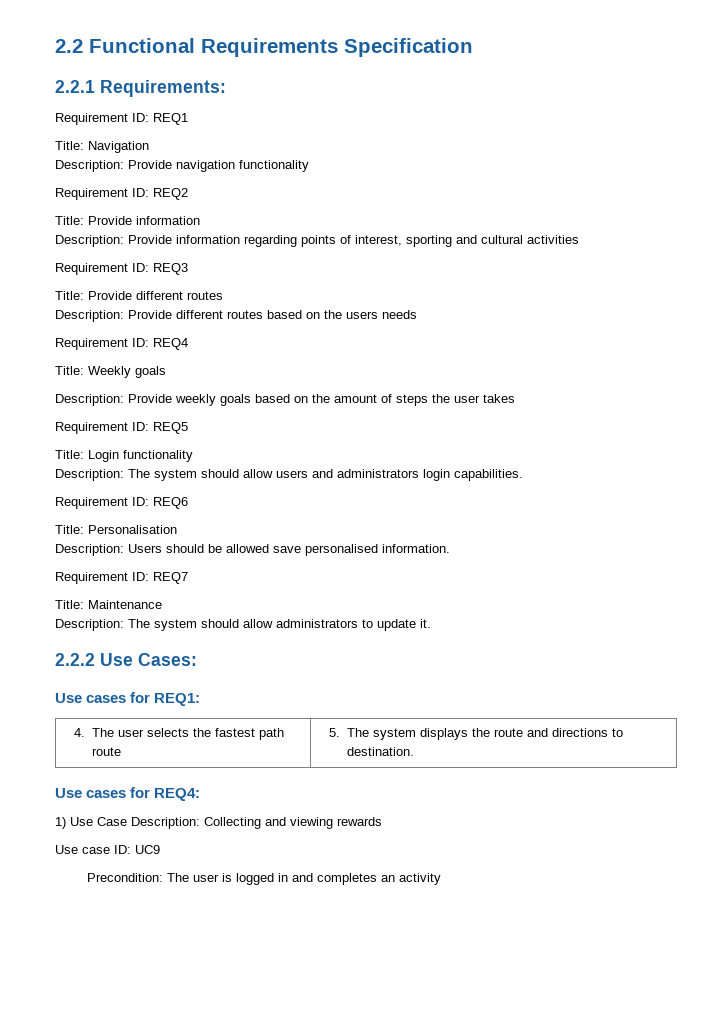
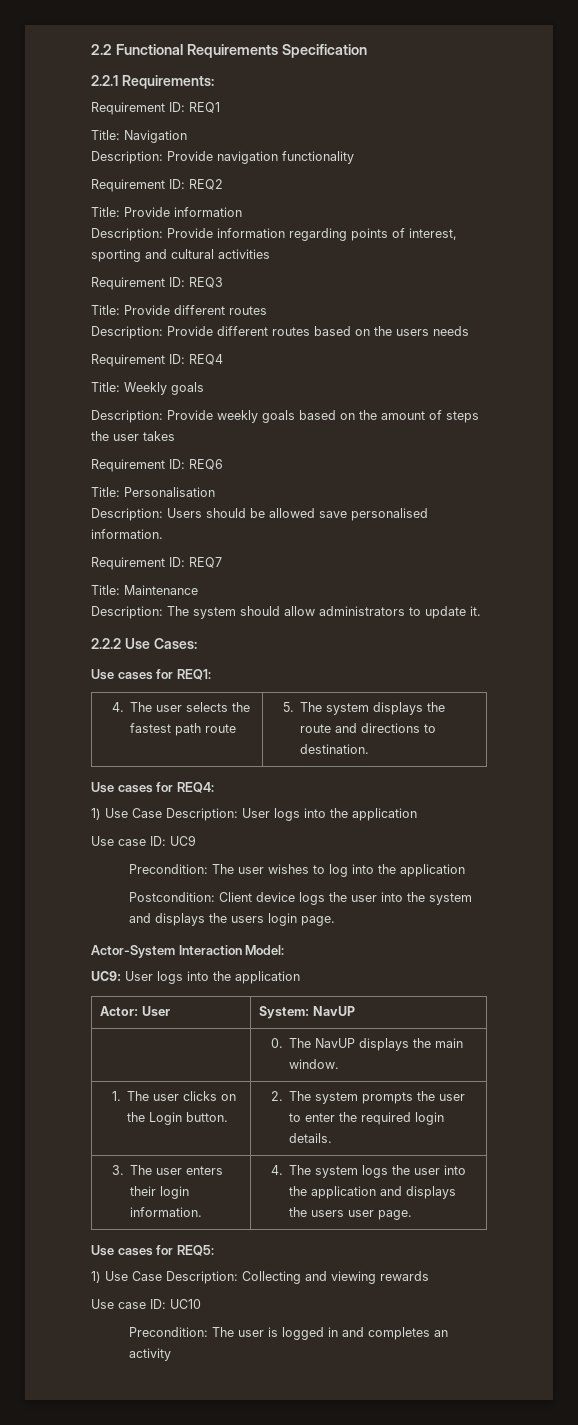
[55,422,188,434] [55,450,193,462] [55,469,523,481] // Requirement ID: REQ5 // Title: Login functionality // Description: The system should allow users and administrators login capabilities. -> (175, 436) none
(201, 794) none -> [91,808,417,821] [91,835,196,846] [128,864,465,877] [128,892,472,905] [128,913,335,926] [91,945,285,958] [91,971,300,984] [100,1006,171,1016] [259,1006,356,1019] [270,1038,463,1051] [288,1059,339,1069] [111,1091,236,1101] [126,1112,228,1125] [270,1091,465,1104] [288,1112,444,1125] [288,1133,332,1143] [111,1165,223,1175] [129,1186,189,1199] [129,1207,202,1217] [270,1165,466,1178] [288,1186,456,1199] [288,1207,412,1220] [91,1245,214,1256] // 1) Use Case Description: User logs into the application // Use case ID: UC9 // Precondition: The user wishes to log into the application // Postcondition: Client device logs the user into the system and displays the users login page. // Actor-System Interaction Model: // UC9: User logs into the application // Actor: User | System: NavUP // | 0. The NavUP displays the main window. // 1. The user clicks on the Login button. | 2. The system prompts the user to enter the required login details. // 3. The user enters their login information. | 4. The system logs the user into the application and displays the users user page. // Use cases for REQ5:
[135,845,160,854] UC9 -> [170,1299,201,1309] UC10

